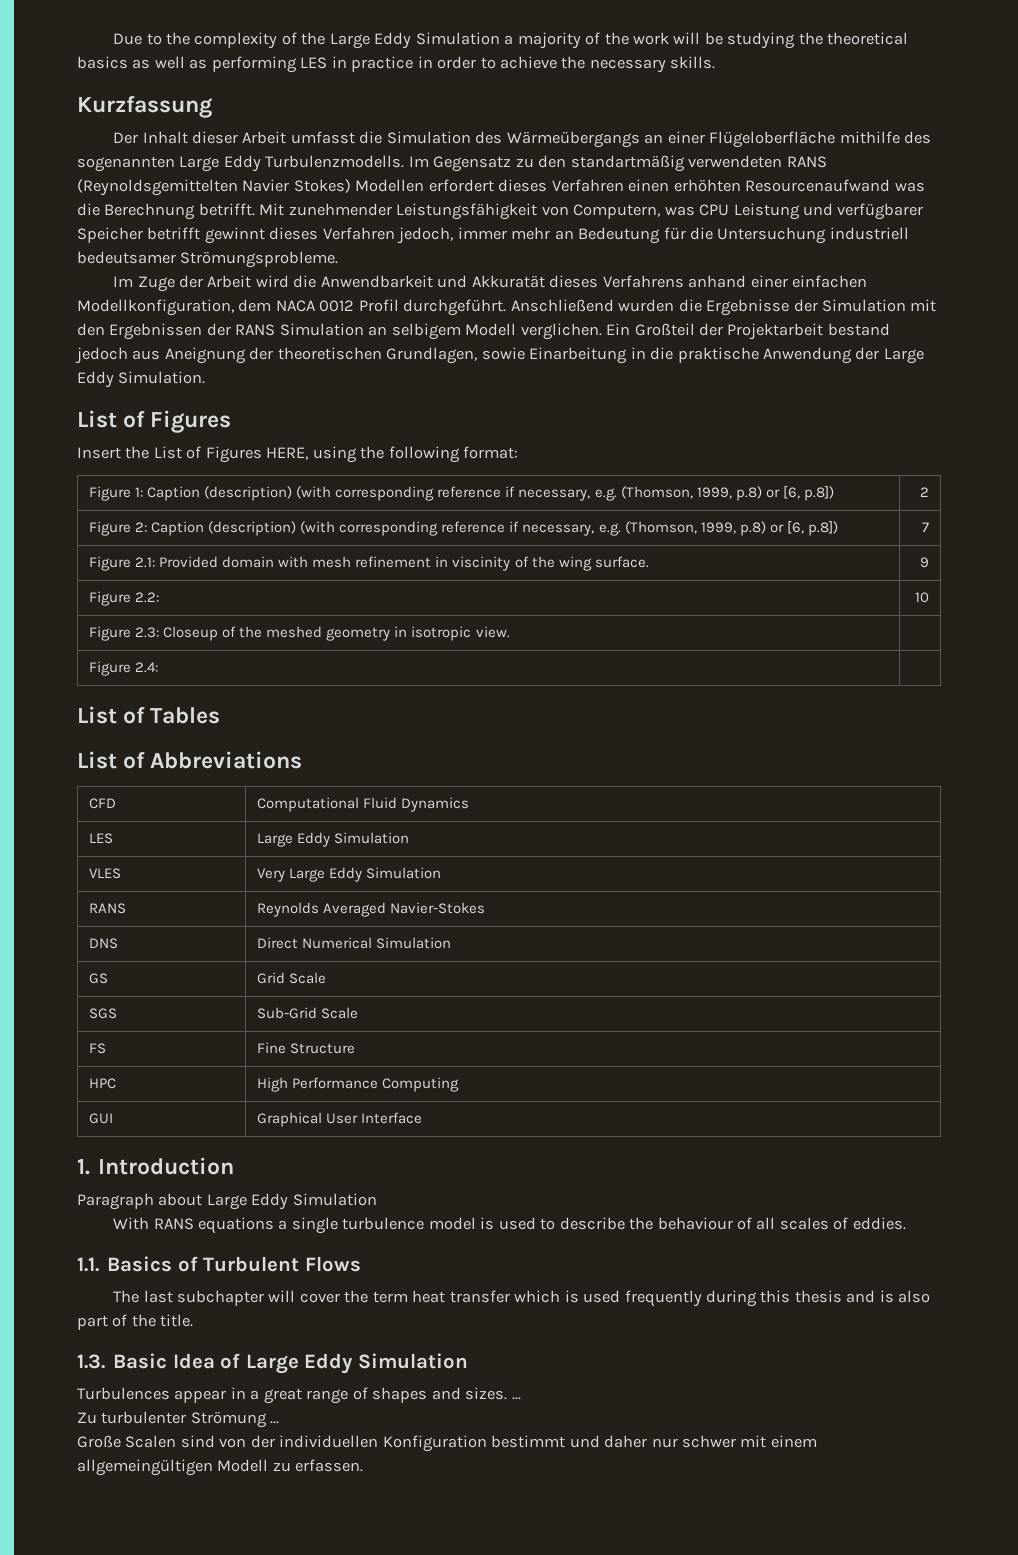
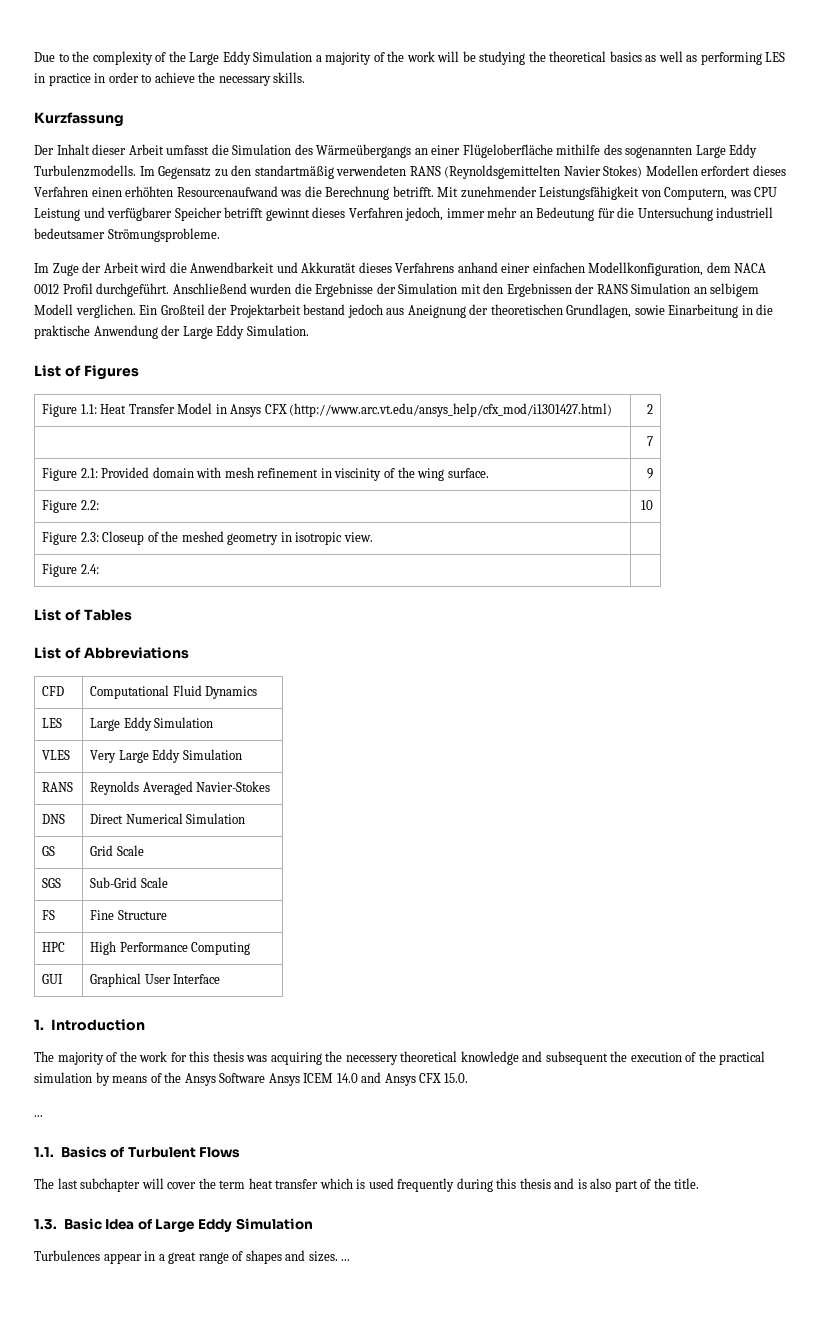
[77,446,519,463] [89,486,834,501] [919,487,929,497] [89,521,838,536] // Insert the List of Figures HERE, using the following format: // Figure 1: Caption (description) (with corresponding reference if necessary, e.g. (Thomson, 1999, p.8) or [6, p.8]) | 2 // Figure 2: Caption (description) (with corresponding reference if necessary, e.g. (Thomson, 1999, p.8) or [6, p.8]) -> [42,403,613,417] [646,404,653,414] // Figure 1.1: Heat Transfer Model in Ansys CFX (http://www.arc.vt.edu/ansys_help/cfx_mod/i1301427.html) | 2 //
[77,1193,377,1210] [113,1217,906,1234] Paragraph about Large Eddy Simulation // With RANS equations a single turbulence model is used to describe the behaviour of all scales of eddies. -> [34,1051,766,1065] [34,1072,468,1086] [34,1115,43,1117] The majority of the work for this thesis was acquiring the necessery theoretical knowledge and subsequent the execution of the practical simulation by means of the Ansys Software Ansys ICEM 14.0 and Ansys CFX 15.0. // ...
[77,1411,280,1428] [77,1435,817,1452] [77,1459,364,1476] // Zu turbulenter Strömung ... // Große Scalen sind von der individuellen Konfiguration bestimmt und daher nur schwer mit einem allgemeingültigen Modell zu erfassen. -> (351, 1260) none

